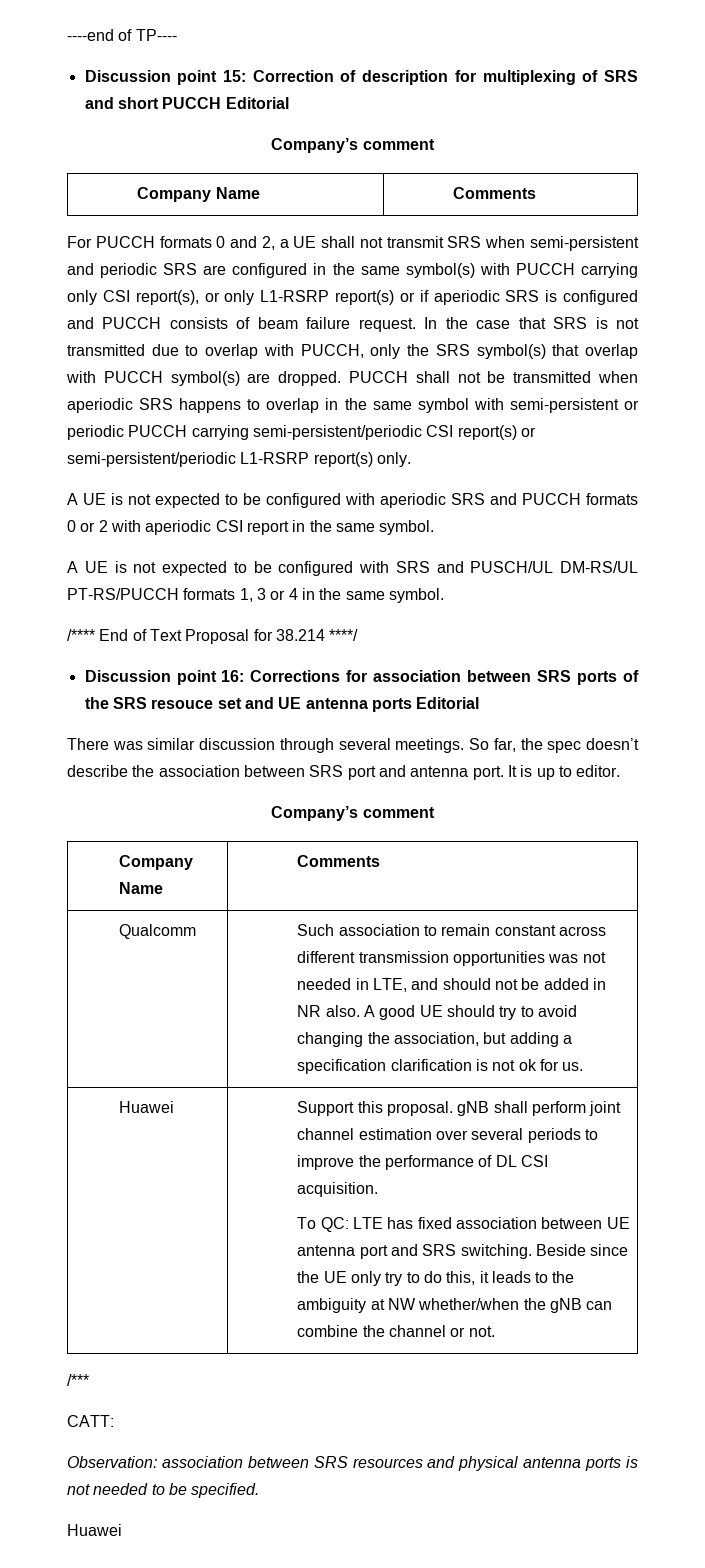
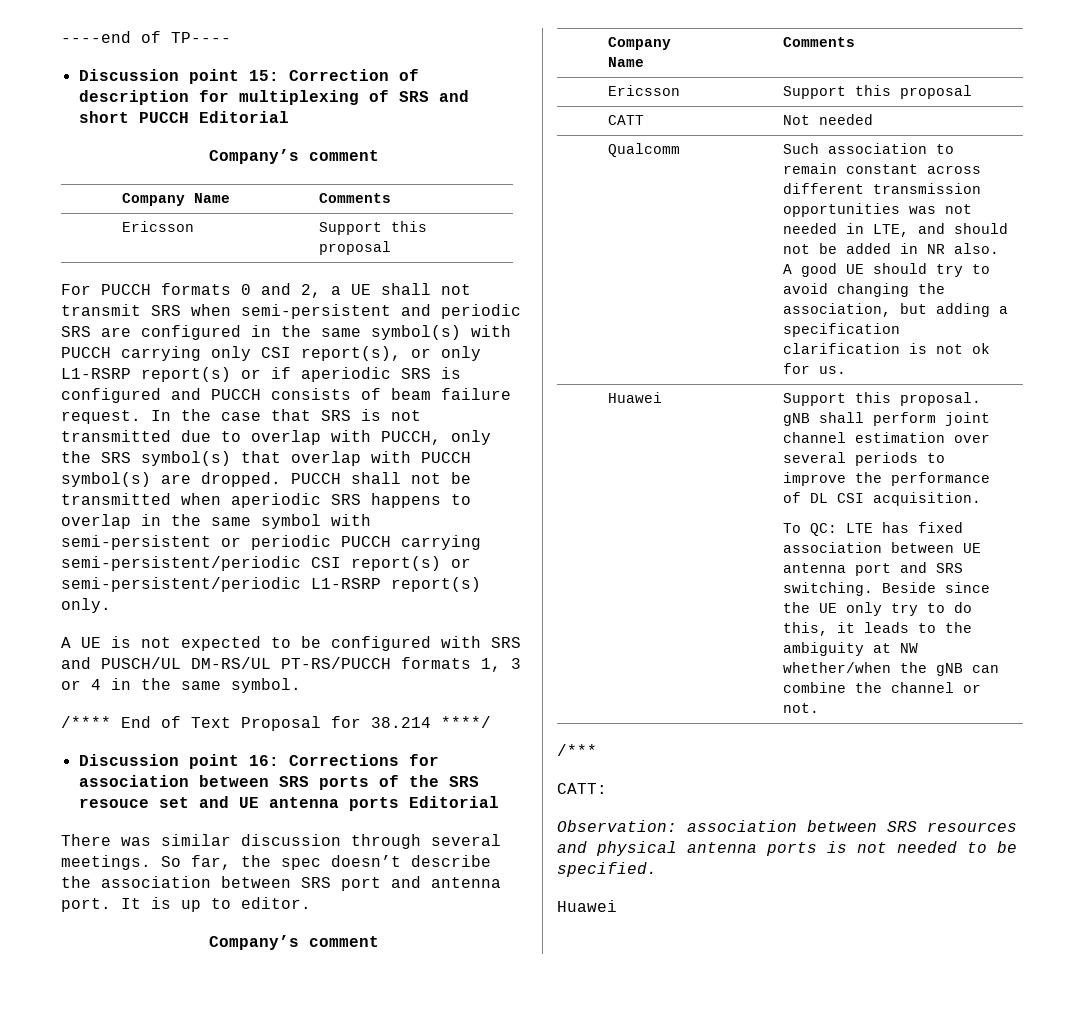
(537, 193) none -> [121,221,194,232] [319,221,428,235] [319,241,392,255] // Ericsson | Support this proposal
[67,493,638,508] [67,520,435,535] // A UE is not expected to be configured with aperiodic SRS and PUCCH formats 0 or 2 with aperiodic CSI report in the same symbol. -> (111, 605) none
(381, 861) none -> [608,85,681,96] [783,85,973,99] [608,115,645,125] [783,114,874,125] // Ericsson | Support this proposal // CATT | Not needed

